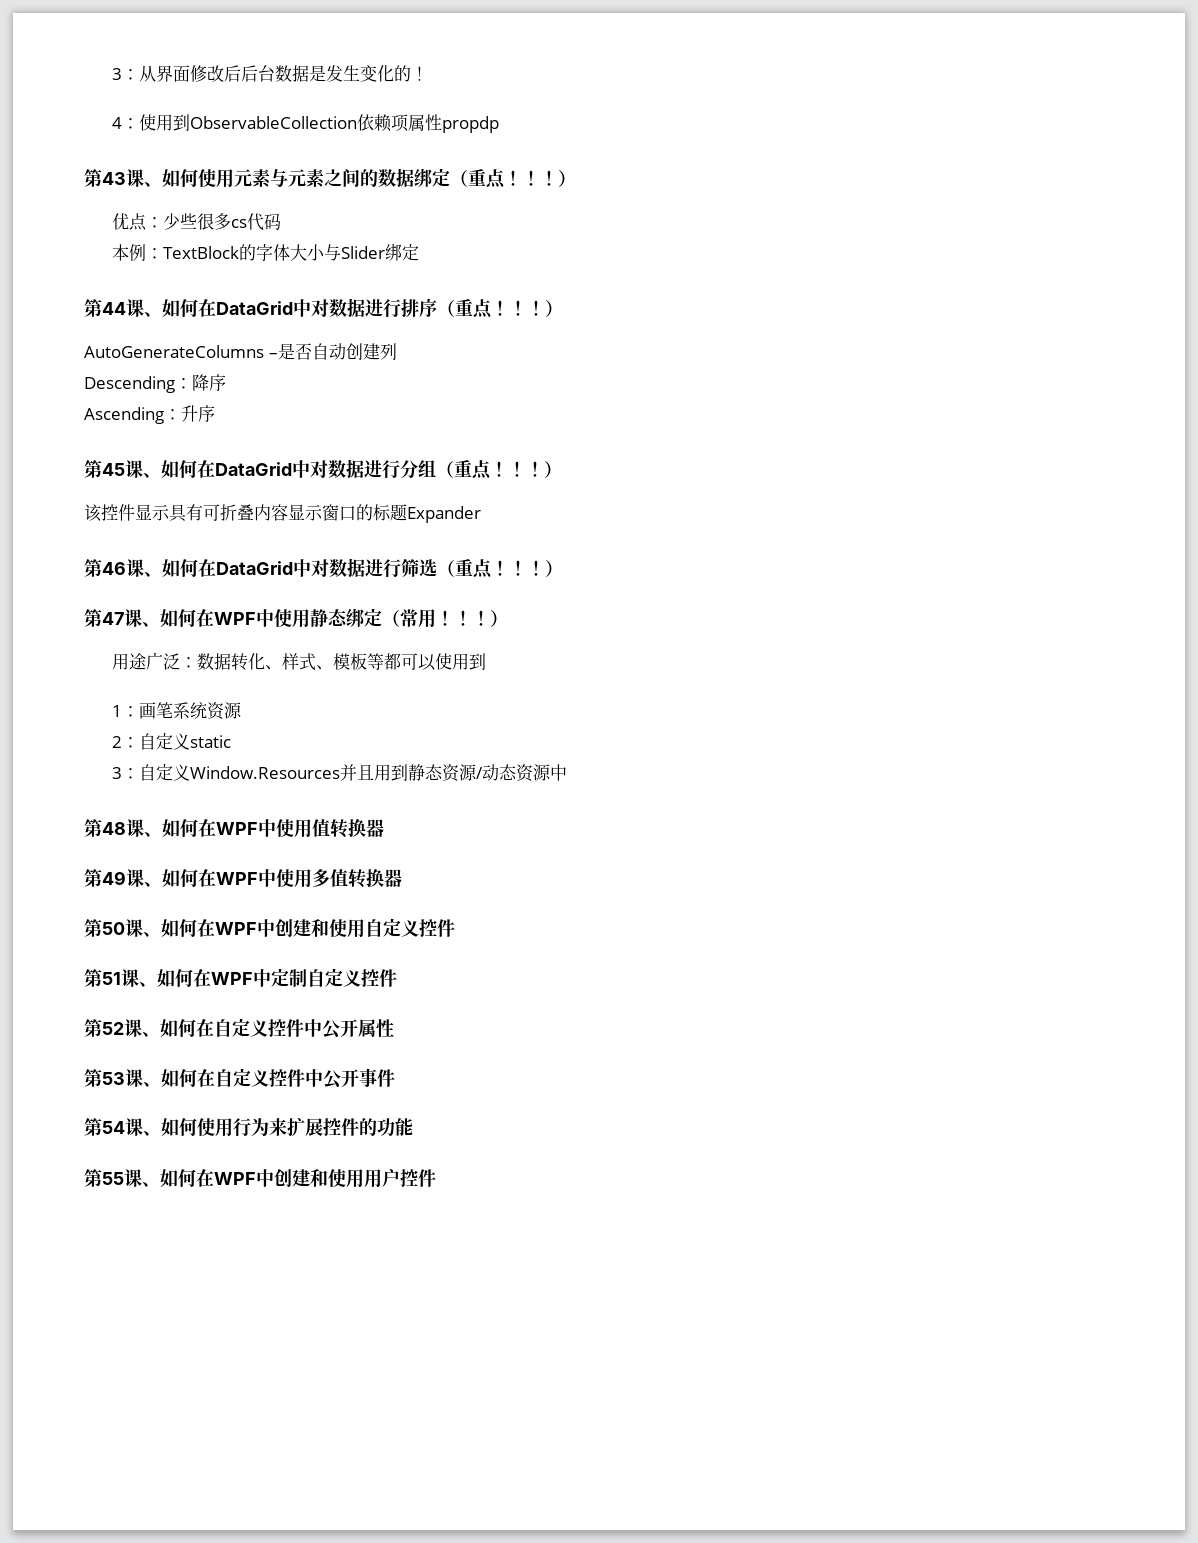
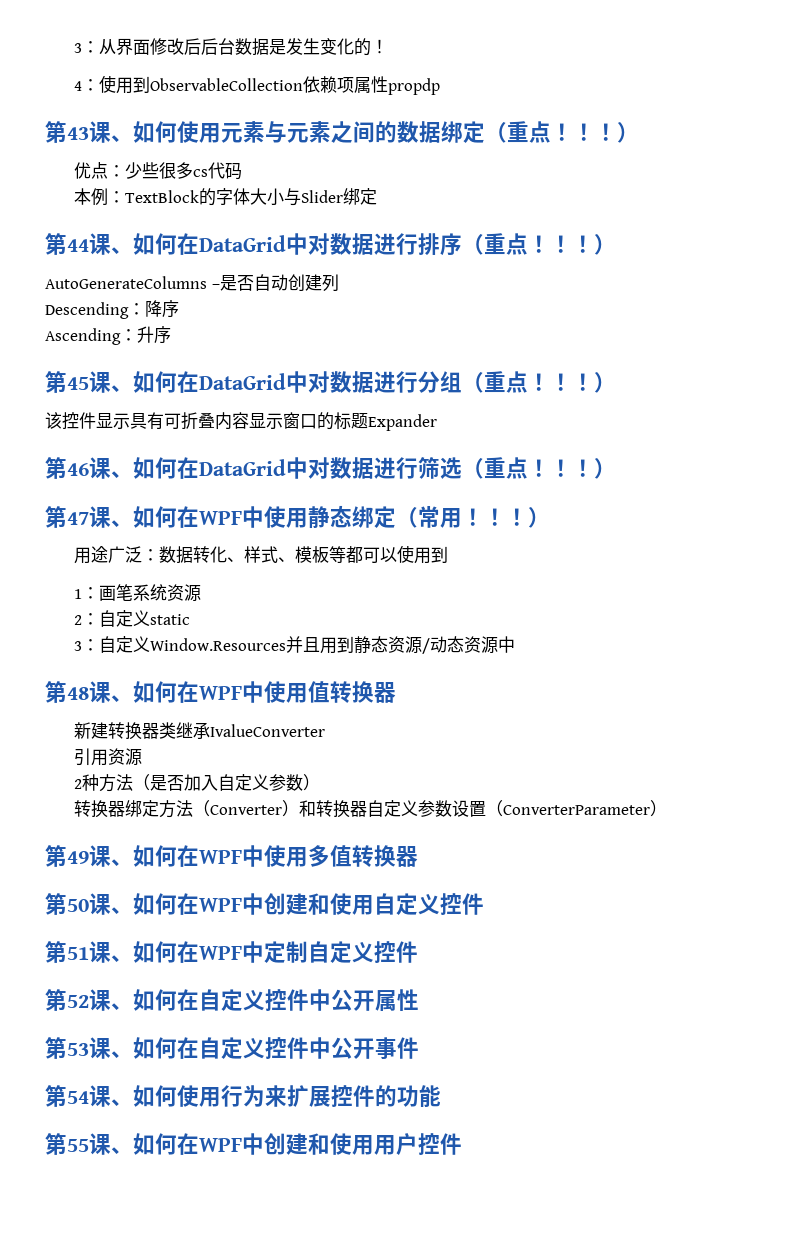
(384, 828) none -> [73,722,325,740] [73,748,142,766] [73,774,320,792] [73,800,667,818] // 新建转换器类继承IvalueConverter // 引用资源 // 2种方法（是否加入自定义参数） // 转换器绑定方法（Converter）和转换器自定义参数设置（ConverterParameter）

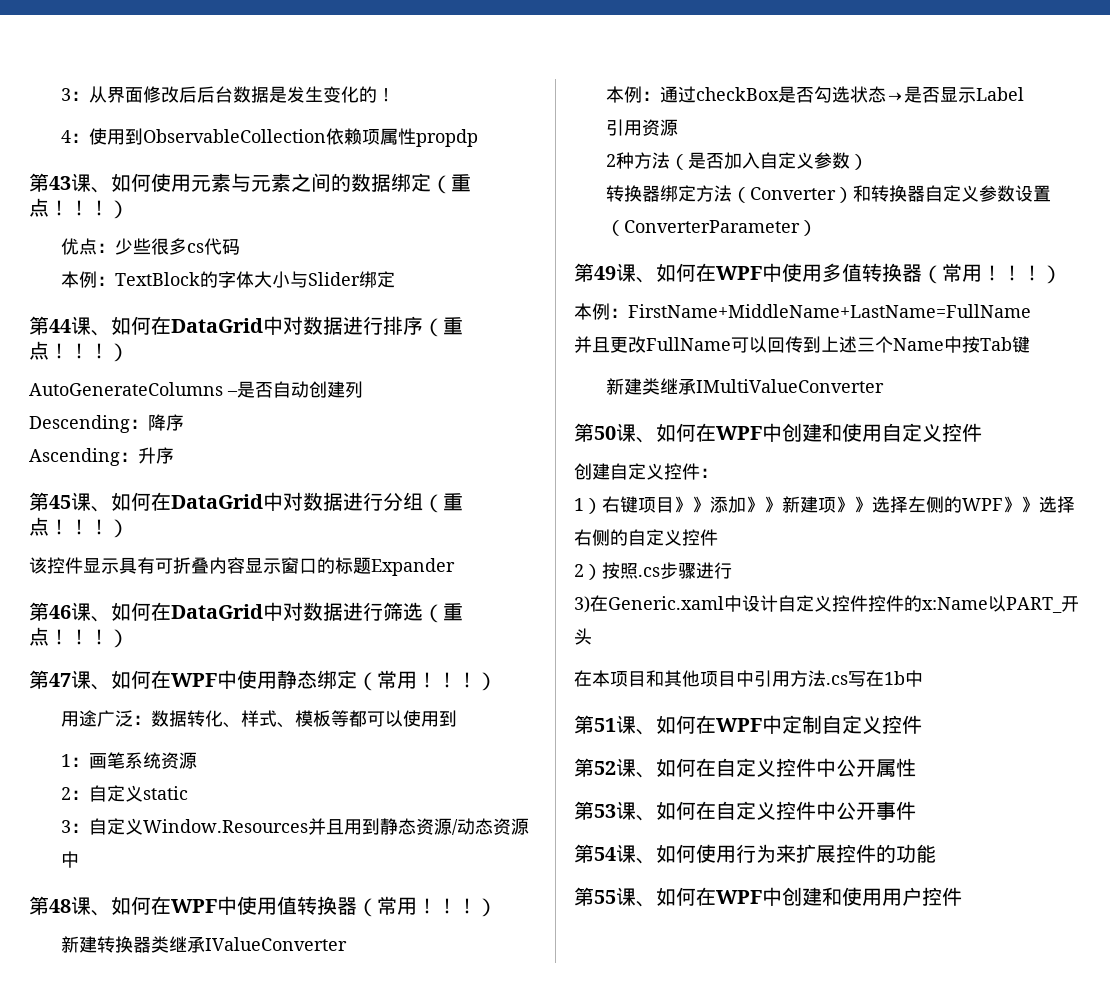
(396, 692) none -> [357,896,497,917] （常用！！！）
[209,724,325,737] IvalueConverter -> [204,937,347,951] [605,86,1024,103] IValueConverter // 本例：通过checkBox是否勾选状态→是否显示Label
(418, 856) none -> [922,263,1062,284] [574,303,1031,320] [574,336,1030,353] [605,378,884,395] （常用！！！） // 本例：FirstName+MiddleName+LastName=FullName // 并且更改FullName可以回传到上述三个Name中按Tab键 // 新建类继承IMultiValueConverter
(484, 904) none -> [574,463,718,480] [574,496,1075,514] [574,529,718,546] [574,562,732,580] [574,595,1079,613] [574,628,592,645] [574,670,923,687] // 创建自定义控件： // 1）右键项目》》添加》》新建项》》选择左侧的WPF》》选择右侧的自定义控件 // 2）按照.cs步骤进行 // 3)在Generic.xaml中设计自定义控件控件的x:Name以PART_开头 // 在本项目和其他项目中引用方法.cs写在1b中

